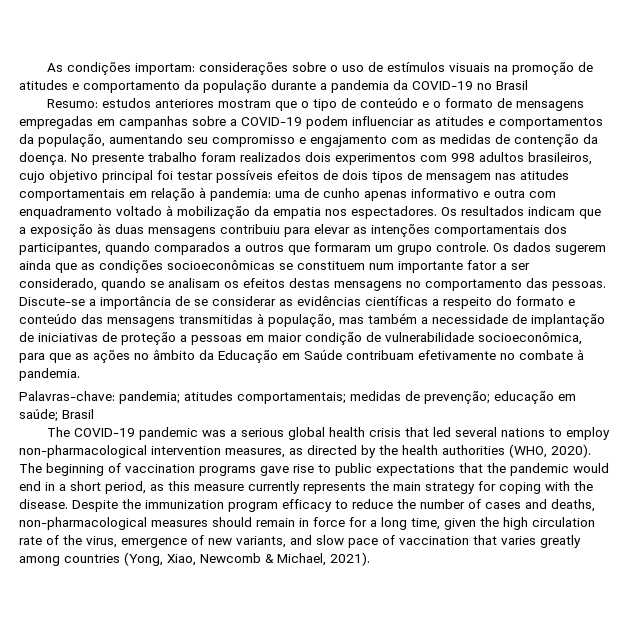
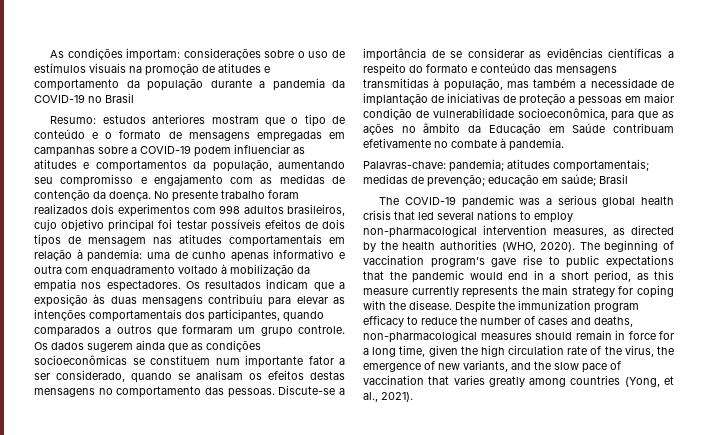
[199,466,256,476] programs -> [430,257,485,268] program’s
(117, 542) none -> [657,346,674,355] the
(312, 540) none -> [534,361,551,370] the
[167,553,326,566] Xiao, Newcomb & Michael, -> [664,376,674,385] [363,392,378,402] et al.,

